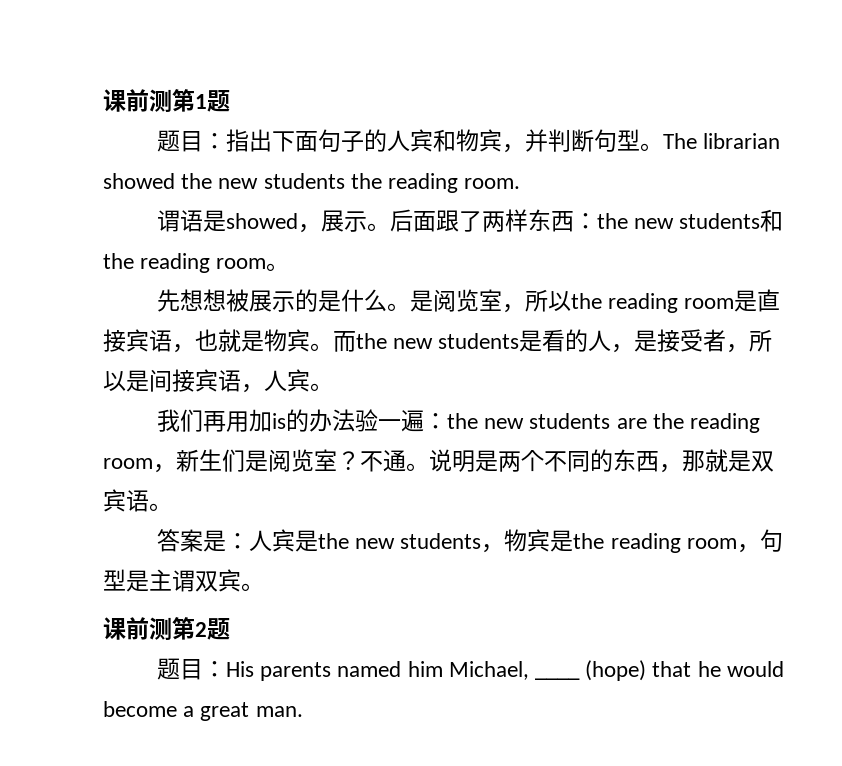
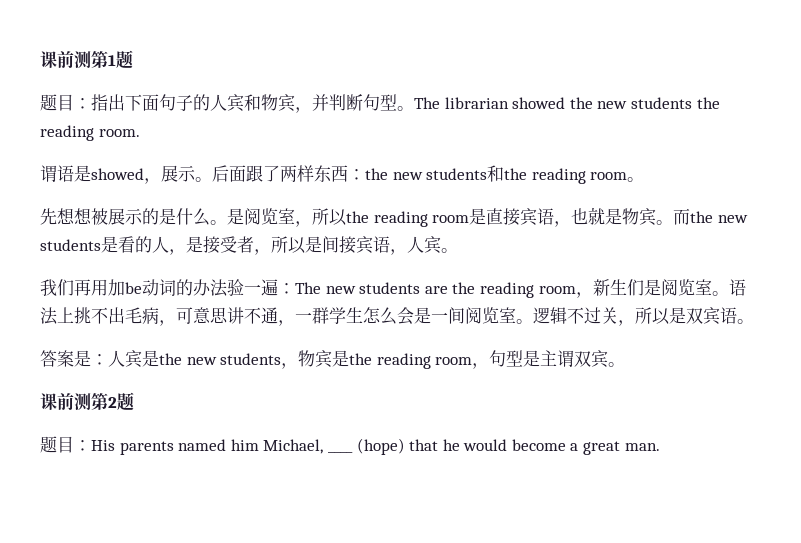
[271,413,286,429] is -> [125,279,176,296] be动词
[446,413,478,429] the -> [295,282,321,294] The
[337,449,728,473] ？不通。说明是两个不同的东西，那就 -> [711,279,746,296] [40,307,670,326] 。语法上挑不出毛病，可意思讲不通，一群学生怎么会是一间阅览室。逻辑不过关，所以

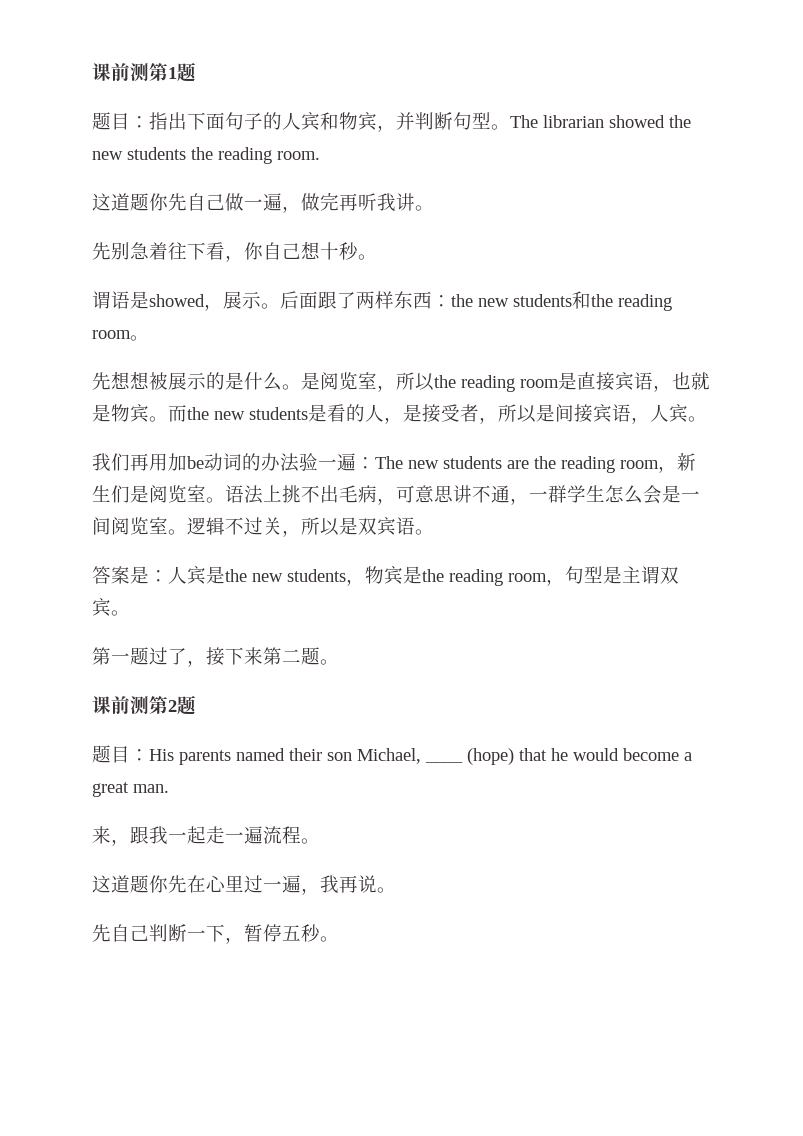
(140, 133) none -> [92,192,434,213] [92,241,377,262] // 这道题你先自己做一遍，做完再听我讲。 // 先别急着往下看，你自己想十秒。
(626, 364) none -> [92,647,339,667] // 第一题过了，接下来第二题。
[230,439,259,451] him -> [289,748,352,761] their son
(660, 447) none -> [92,826,320,846] [92,875,396,895] [92,924,339,944] // 来，跟我一起走一遍流程。 // 这道题你先在心里过一遍，我再说。 // 先自己判断一下，暂停五秒。

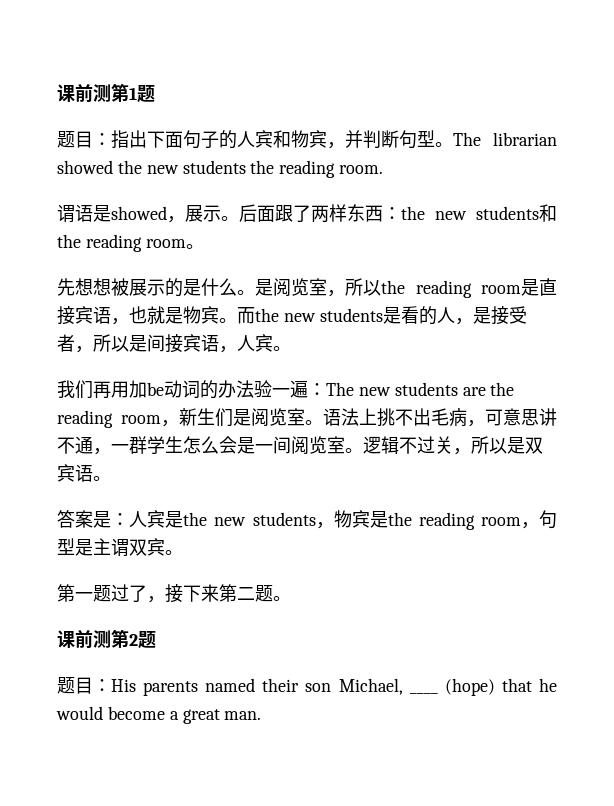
[92,192,434,213] [92,241,377,262] // 这道题你先自己做一遍，做完再听我讲。 // 先别急着往下看，你自己想十秒。 -> (384, 169) none
[92,826,320,846] [92,875,396,895] [92,924,339,944] // 来，跟我一起走一遍流程。 // 这道题你先在心里过一遍，我再说。 // 先自己判断一下，暂停五秒。 -> (262, 715) none

